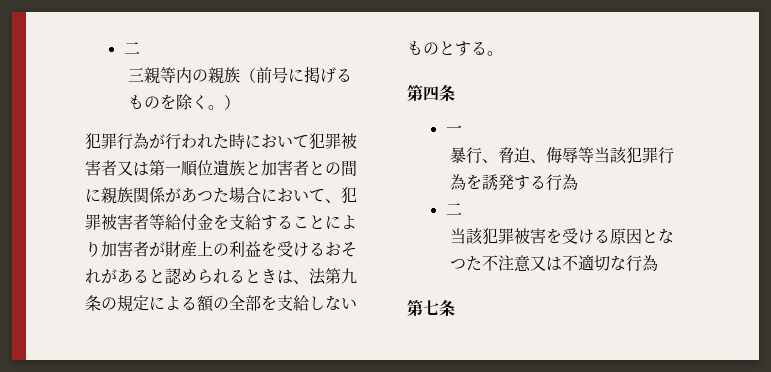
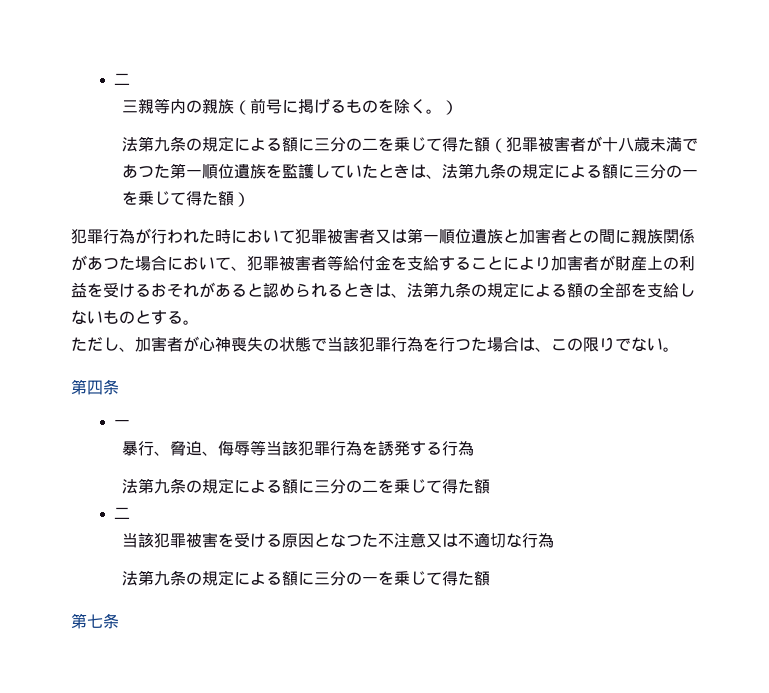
(240, 102) none -> [121,136,698,153] [121,163,698,179] [121,191,250,207] // 法第九条の規定による額に三分の二を乗じて得た額（犯罪被害者が十八歳未満であつた第一順位遺族を監護していたときは、法第九条の規定による額に三分の一を乗じて得た額）
(503, 53) none -> [71,336,679,352] // ただし、加害者が心神喪失の状態で当該犯罪行為を行つた場合は、この限りでない。
(578, 182) none -> [121,478,490,494] // 法第九条の規定による額に三分の二を乗じて得た額
(658, 263) none -> [121,570,490,586] // 法第九条の規定による額に三分の一を乗じて得た額

